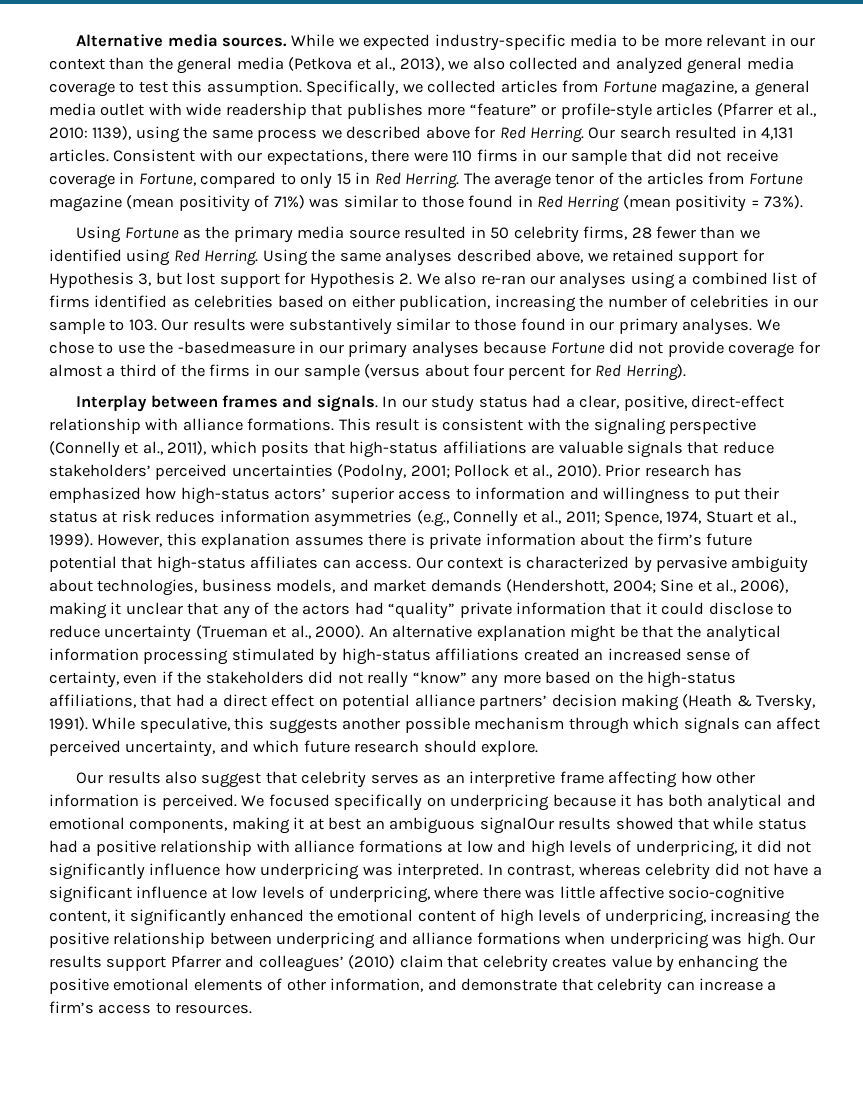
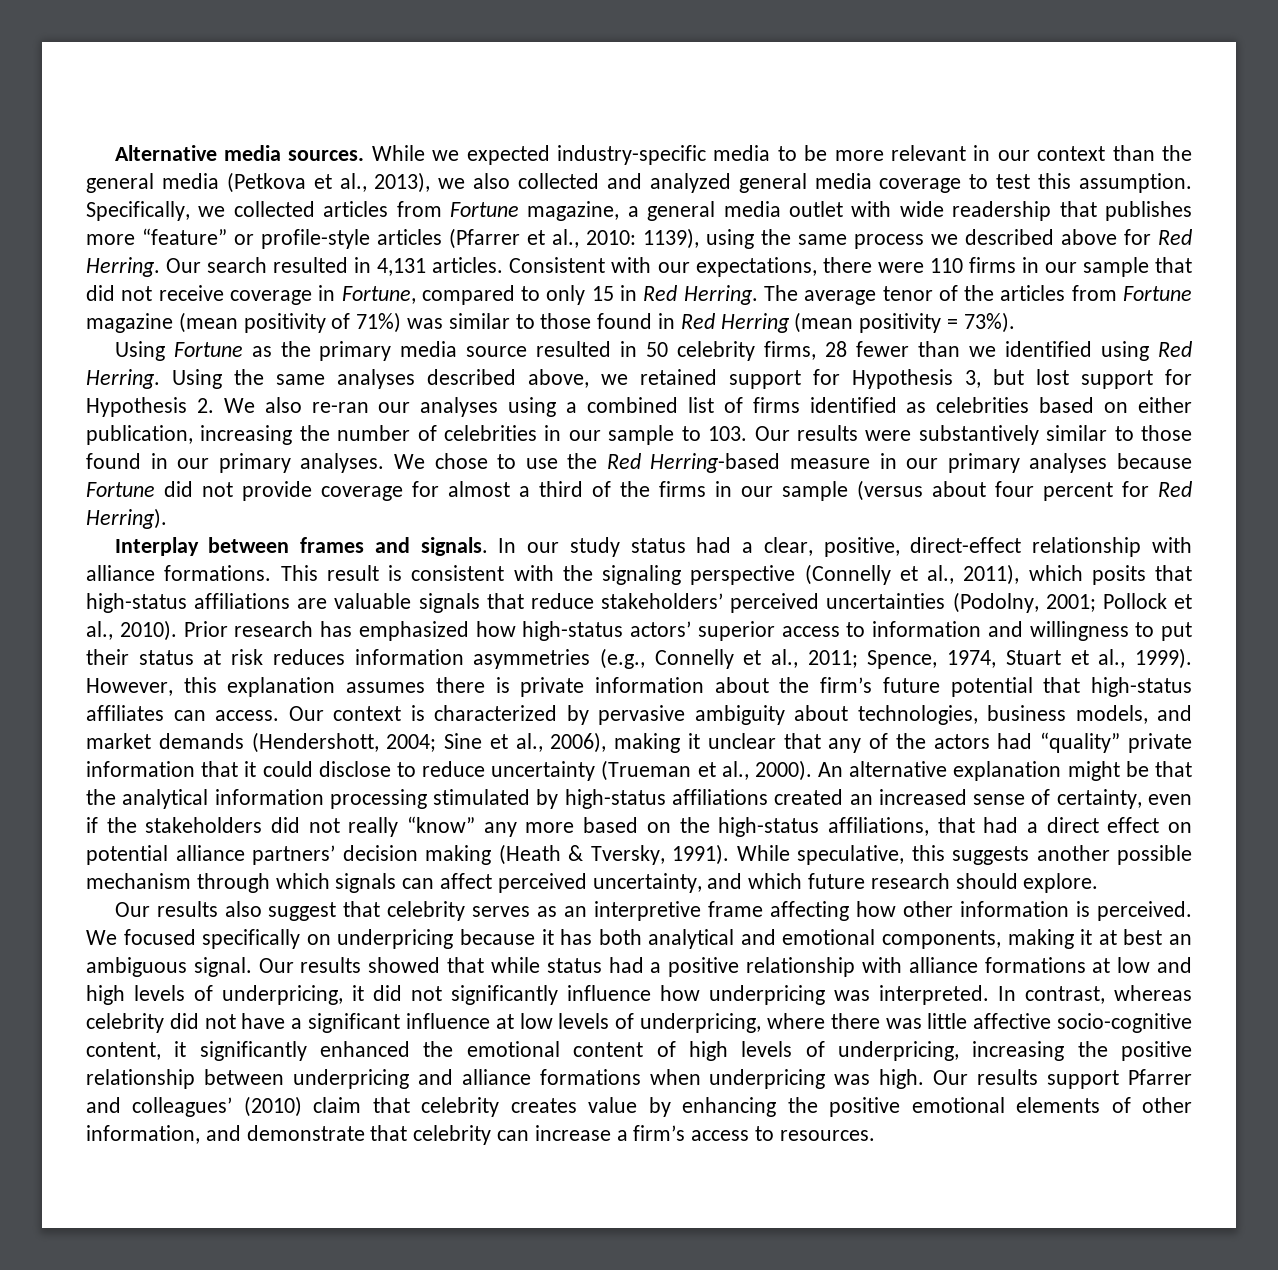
[177,341,295,354] -basedmeasure -> [606,453,871,473] Red Herring-based measure
[479,817,554,834] signalOur -> [193,957,294,977] signal. Our

